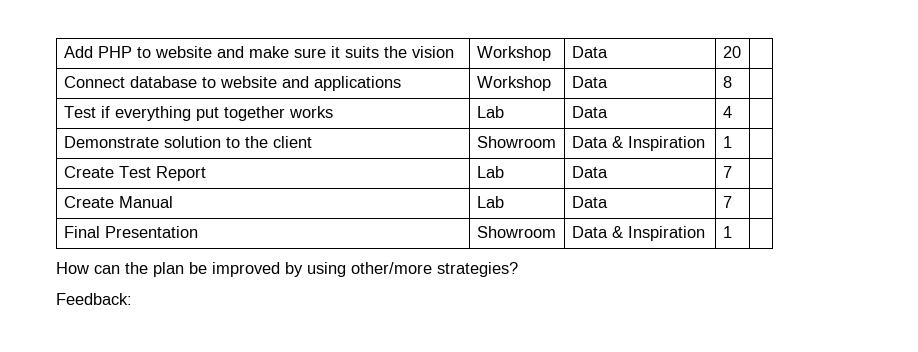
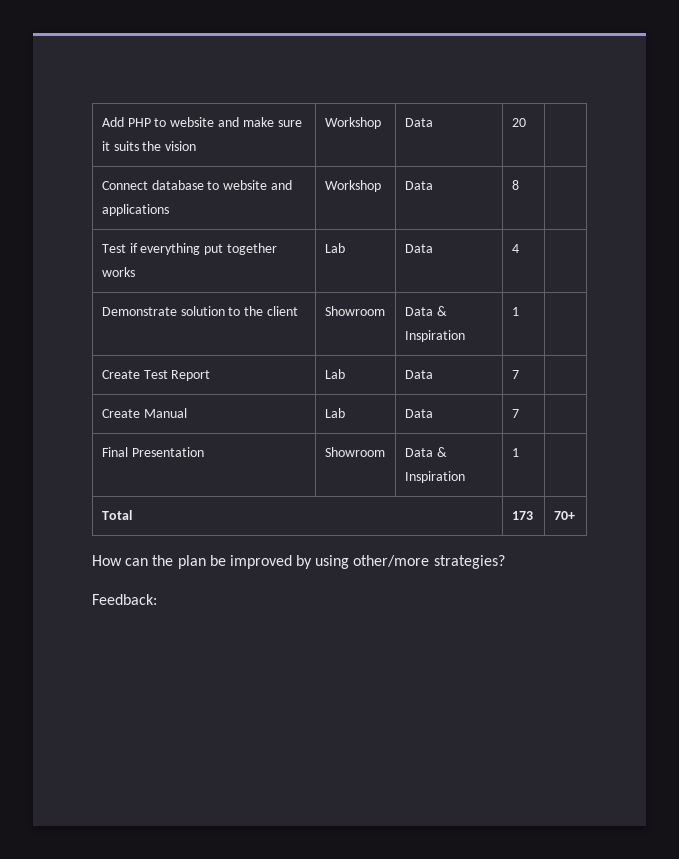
(732, 232) none -> [101,510,132,520] [511,511,533,520] [553,511,575,520] // Total | 173 | 70+

